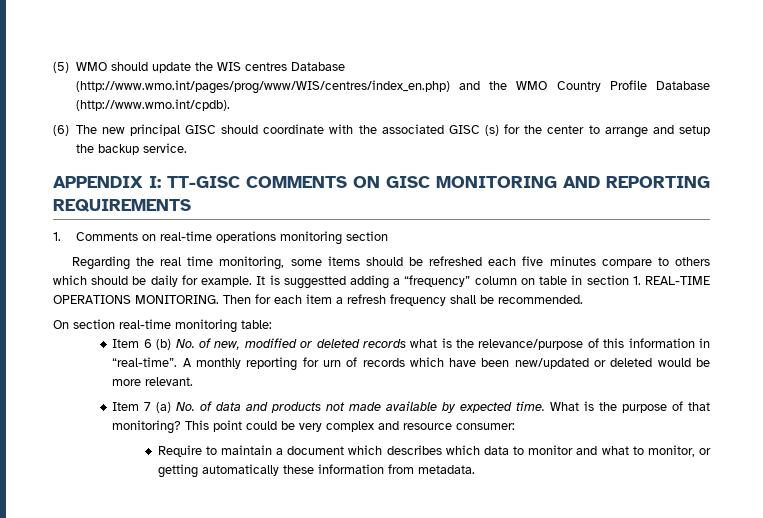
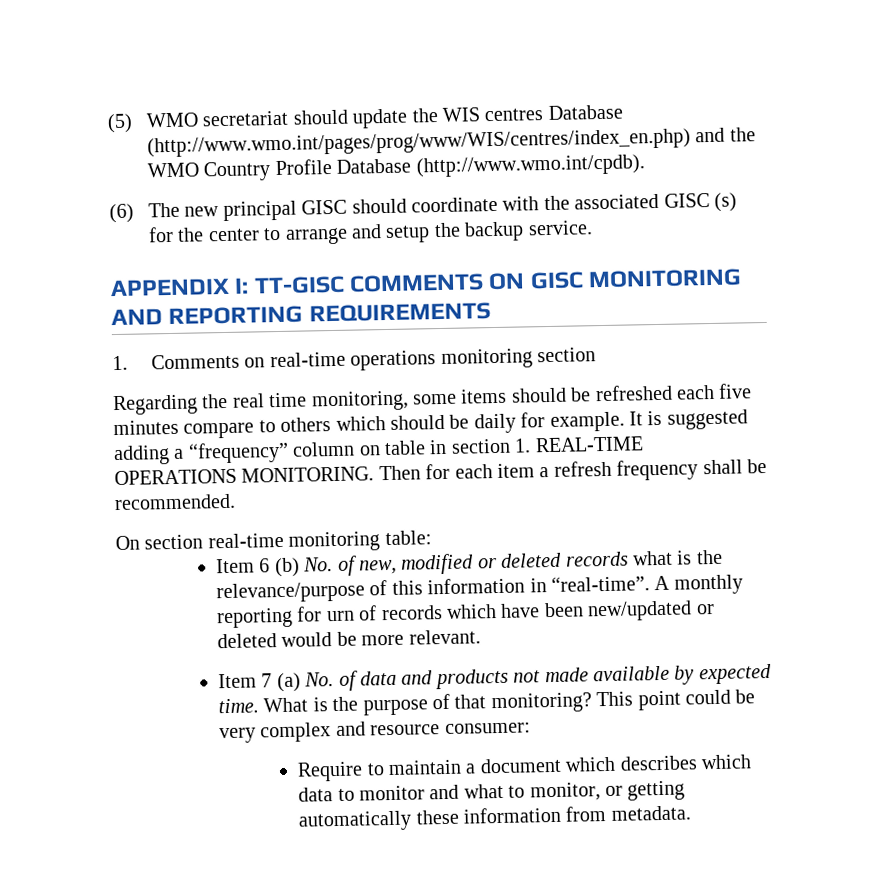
(107, 66) none -> [202,110,290,127] secretariat
[283,276,346,289] suggestted -> [666,409,748,430] suggested

